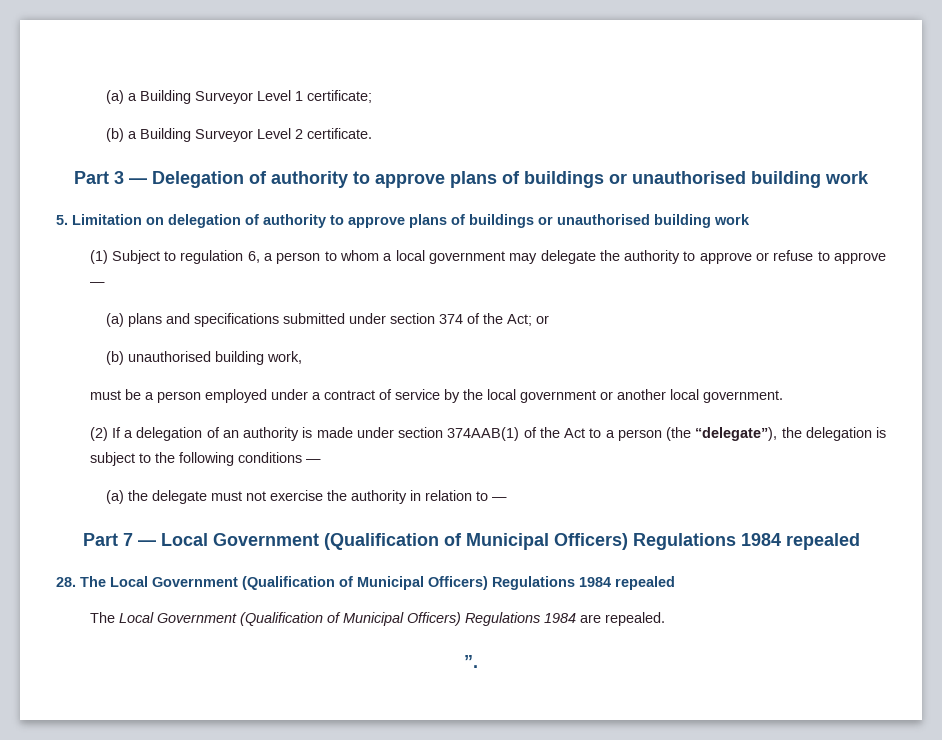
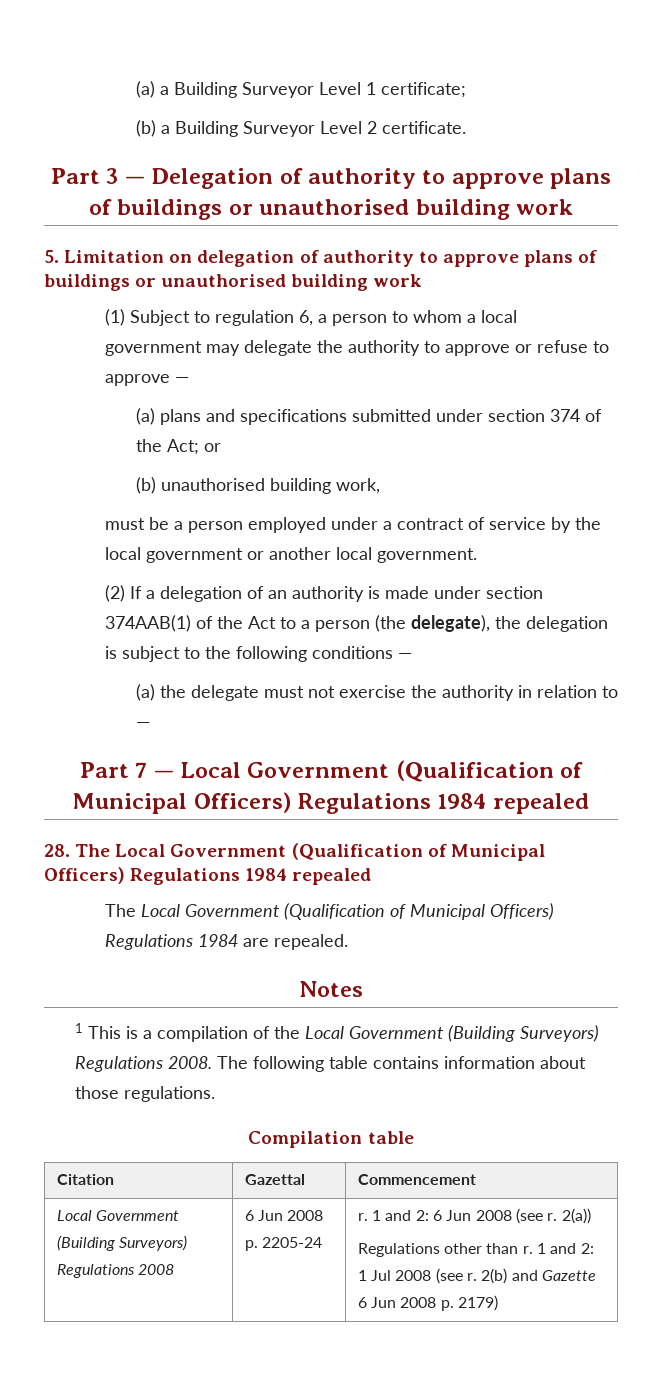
[695,427,778,441] “delegate”), -> [411,615,491,632] delegate),
[464,655,478,668] ”. -> [299,981,363,997] [74,1023,599,1042] [74,1056,586,1072] [74,1086,215,1102] [248,1131,414,1148] [56,1174,114,1185] [244,1174,305,1185] [357,1174,476,1185] [56,1210,180,1221] [56,1235,188,1251] [56,1264,175,1278] [244,1210,324,1221] [244,1237,323,1251] [357,1208,591,1224] [357,1243,594,1257] [357,1268,596,1284] [357,1295,498,1311] Notes // 1 This is a compilation of the Local Government (Building Surveyors) Regulations 2008. The following table contains information about those regulations. // Compilation table // Citation | Gazettal | Commencement // Local Government (Building Surveyors) Regulations 2008 | 6 Jun 2008 p. 2205-24 | r. 1 and 2: 6 Jun 2008 (see r. 2(a)) // Regulations other than r. 1 and 2: 1 Jul 2008 (see r. 2(b) and Gazette 6 Jun 2008 p. 2179)

